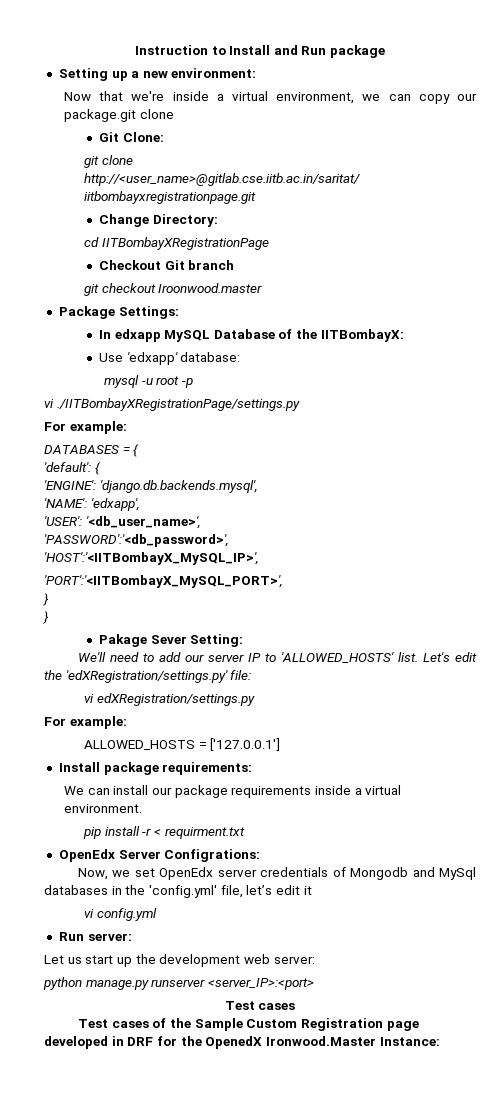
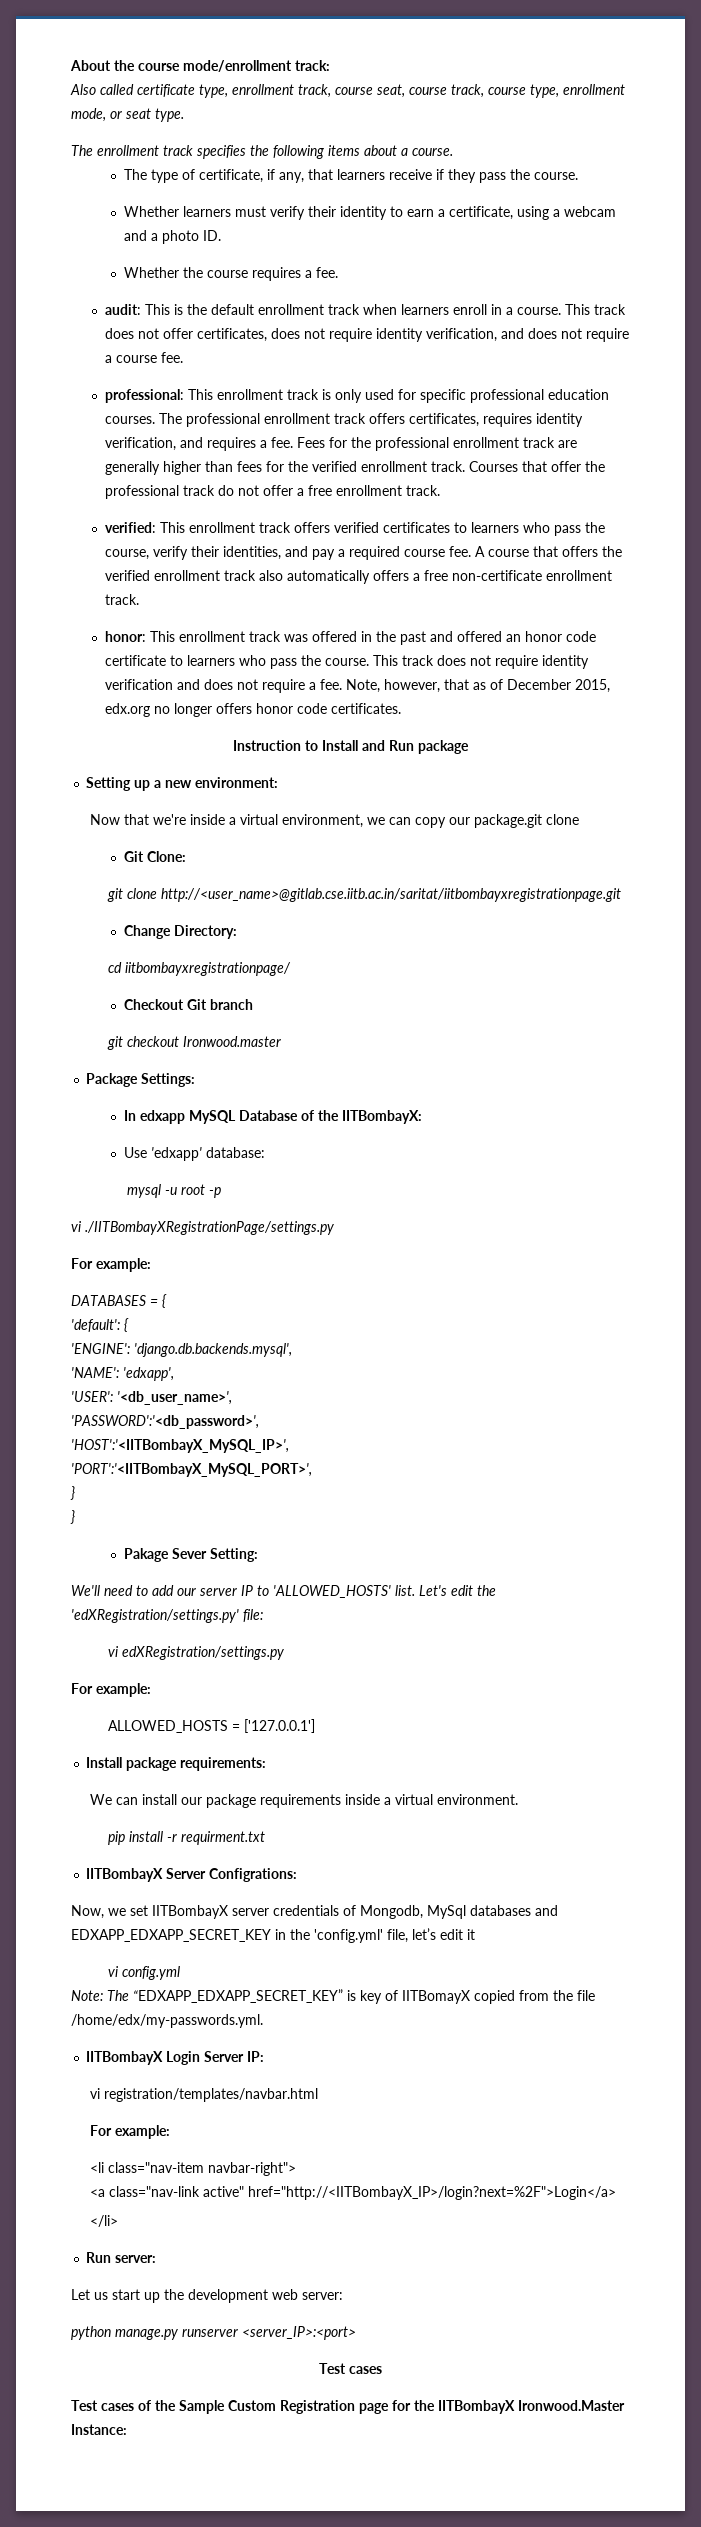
(134, 50) none -> [70,60,330,72] [70,84,625,98] [71,108,184,122] [71,145,453,159] [123,169,578,183] [123,206,616,220] [123,230,221,244] [123,267,338,281] [104,304,626,315] [104,328,629,342] [104,352,183,363] [104,389,609,403] [104,413,583,427] [104,437,577,451] [104,461,605,475] [104,485,440,499] [104,522,605,536] [104,546,622,560] [104,570,612,584] [104,594,139,605] [104,631,596,645] [104,655,589,669] [104,679,610,693] [104,703,401,717] About the course mode/enrollment track: // Also called certificate type, enrollment track, course seat, course track, course type, enrollment mode, or seat type. // The enrollment track specifies the following items about a course. // The type of certificate, if any, that learners receive if they pass the course. // Whether learners must verify their identity to earn a certificate, using a webcam and a photo ID. // Whether the course requires a fee. // audit: This is the default enrollment track when learners enroll in a course. This track does not offer certificates, does not require identity verification, and does not require a course fee. // professional: This enrollment track is only used for specific professional education courses. The professional enrollment track offers certificates, requires identity verification, and requires a fee. Fees for the professional enrollment track are generally higher than fees for the verified enrollment track. Courses that offer the professional track do not offer a free enrollment track. // verified: This enrollment track offers verified certificates to learners who pass the course, verify their identities, and pay a required course fee. A course that offers the verified enrollment track also automatically offers a free non-certificate enrollment track. // honor: This enrollment track was offered in the past and offered an honor code certificate to learners who pass the course. This track does not require identity verification and does not require a fee. Note, however, that as of December 2015, edx.org no longer offers honor code certificates. //
[101,237,269,250] IITBombayXRegistrationPage -> [125,962,292,976] iitbombayxregistrationpage/
[158,283,263,293] Iroonwood.master -> [183,1036,282,1047] Ironwood.master
[153,829,161,836] < -> (178, 1838) none
[58,849,115,862] OpenEdx -> [86,1868,164,1882] IITBombayX
[159,867,214,880] OpenEdx -> [152,1905,228,1919] IITBombayX
[350,867,476,880] [44,885,108,895] Mongodb and MySql databases -> [360,1905,558,1919] [71,1929,271,1942] Mongodb, MySql databases and EDXAPP_EDXAPP_SECRET_KEY
(157, 914) none -> [71,1989,595,2004] [71,2014,263,2028] [86,2051,265,2065] [89,2088,318,2102] [89,2125,170,2139] [89,2162,296,2176] [89,2186,616,2200] [89,2215,118,2227] // Note: The “EDXAPP_EDXAPP_SECRET_KEY” is key of IITBomayX copied from the file /home/edx/my-passwords.yml. // IITBombayX Login Server IP: // vi registration/templates/navbar.html // For example: // <li class="nav-item navbar-right"> // <a class="nav-link active" href="http://<IITBombayX_IP>/login?next=%2F">Login</a> // </li>
[44,1036,263,1049] developed in DRF for the OpenedX -> [392,2400,515,2414] for the IITBombayX

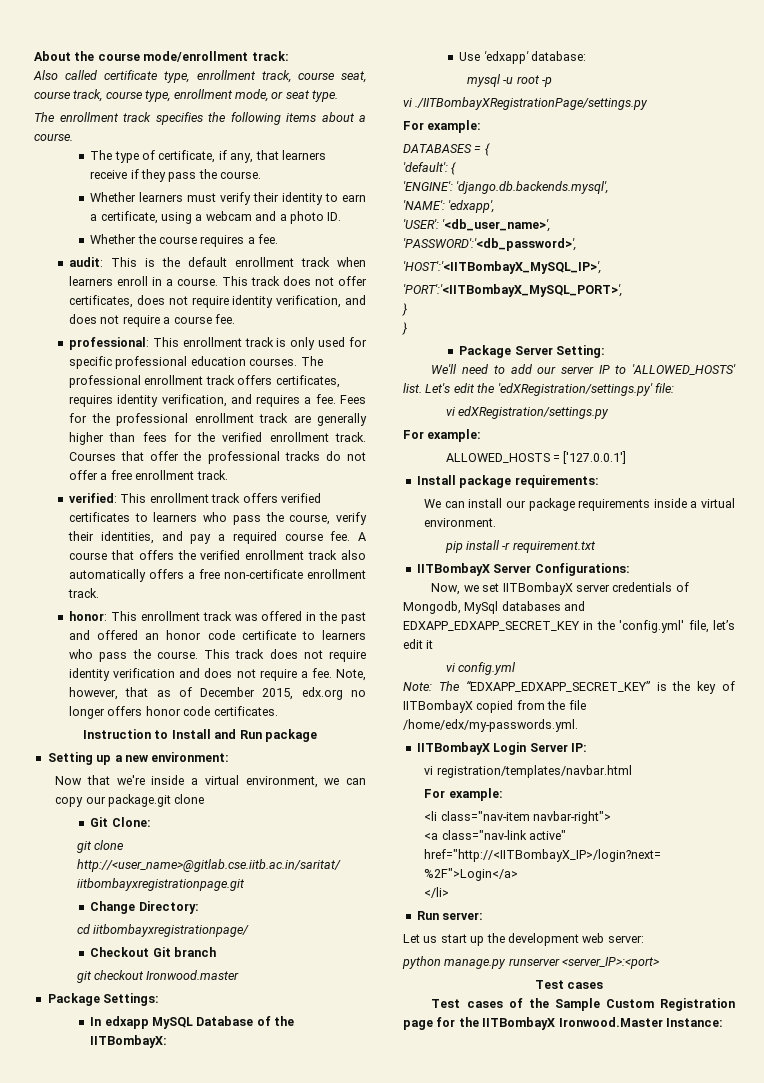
[182,485,215,496] track -> [284,451,320,461] tracks
[123,1548,207,1562] Pakage Sever -> [459,345,553,358] Package Server
[181,1831,266,1845] requirment.txt -> [512,541,596,553] requirement.txt
[209,1868,298,1882] Configrations: -> [534,563,630,576] Configurations:
(356, 1995) none -> [672,681,691,691] the
[402,1990,470,2004] IITBomayX -> [403,700,473,713] IITBombayX

